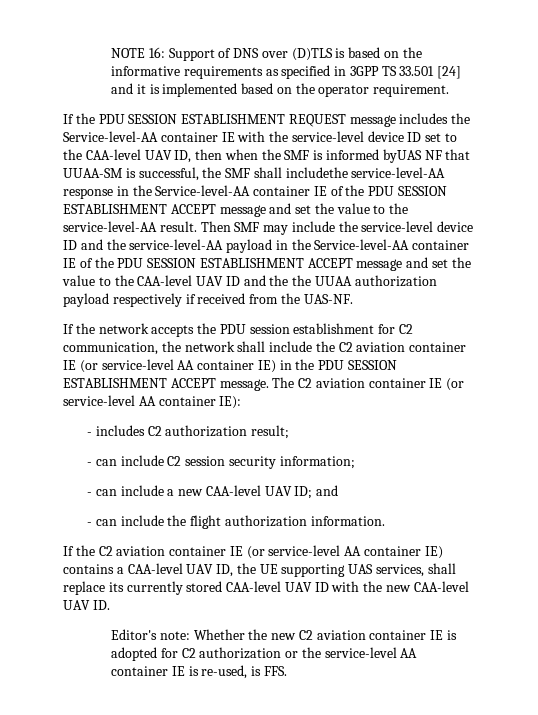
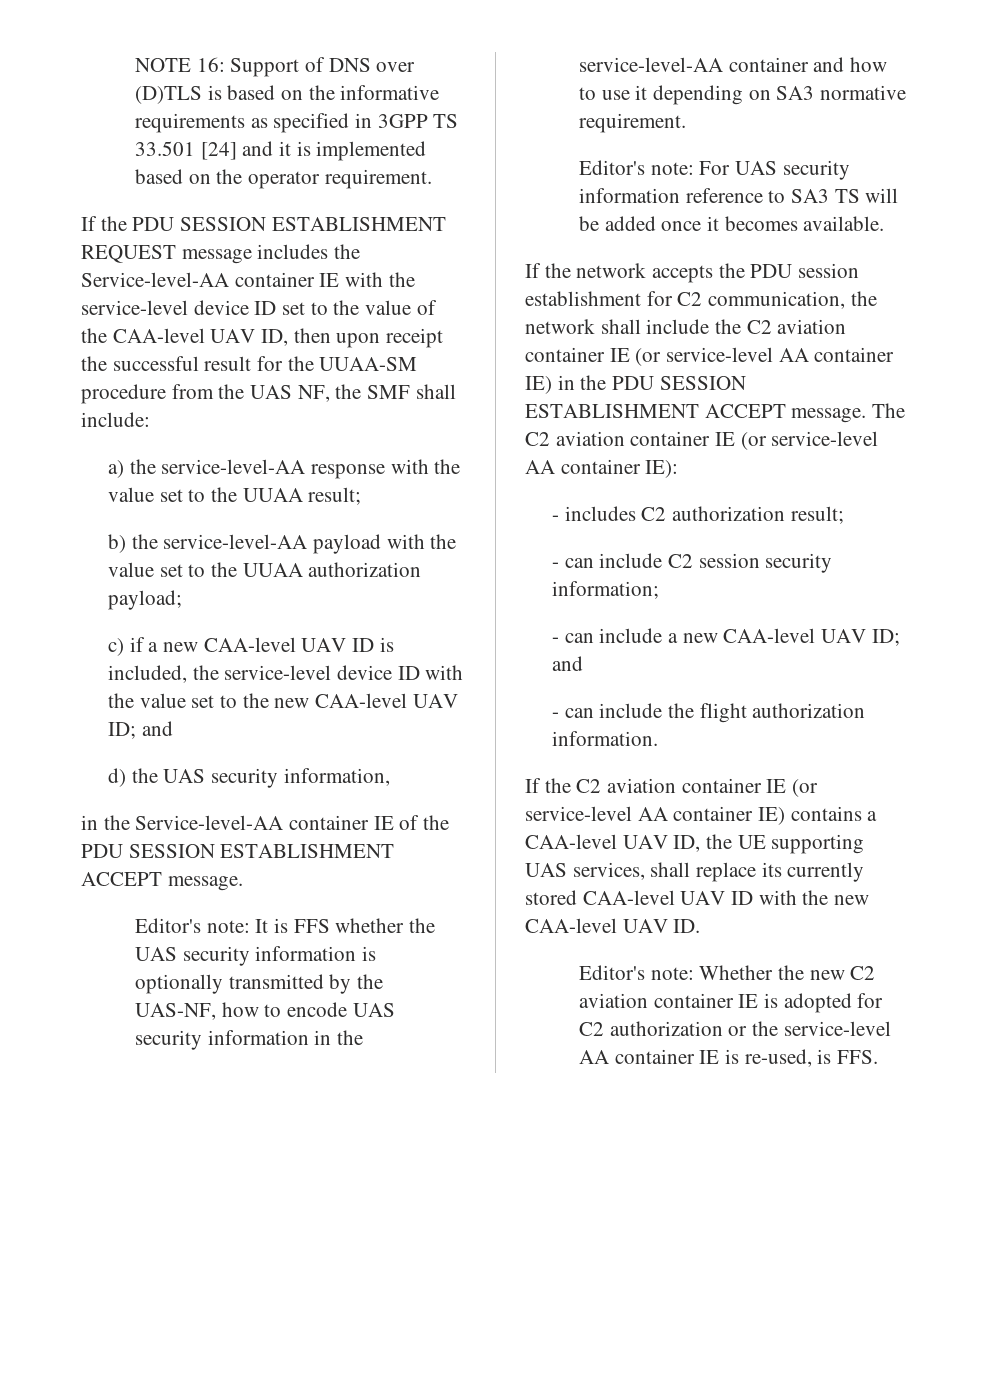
(82, 154) none -> [365,300,437,315] [81,328,107,343] value of the
[224,149,471,163] [63,167,446,181] [63,188,113,199] when the SMF is informed byUAS NF that UUAA-SM is successful, the SMF shall includethe service-level-AA response -> [336,328,444,348] [81,356,418,371] [81,384,456,404] [81,412,150,427] [107,459,461,479] [107,487,362,505] [107,534,457,554] [107,562,422,577] [107,590,182,610] [107,637,394,656] [107,665,464,683] [107,693,458,708] [107,721,173,739] [107,768,390,788] upon receipt the successful result for the UUAA-SM procedure from the UAS NF, the SMF shall include: // a) the service-level-AA response with the value set to the UUAA result; // b) the service-level-AA payload with the value set to the UUAA authorization payload; // c) if a new CAA-level UAV ID is included, the service-level device ID with the value set to the new CAA-level UAV ID; and // d) the UAS security information, //
[219,203,409,217] [63,221,474,235] [63,239,470,253] [63,257,471,271] [62,275,437,287] [63,293,353,307] message and set the value to the service-level-AA result. Then SMF may include the service-level device ID and the service-level-AA payload in the Service-level-AA container IE of the PDU SESSION ESTABLISHMENT ACCEPT message and set the value to the CAA-level UAV ID and the the UUAA authorization payload respectively if received from the UAS-NF. -> [167,876,243,891] [134,918,435,933] [134,946,376,966] [134,974,383,994] [134,1002,395,1020] [134,1030,363,1050] [578,57,887,72] [578,85,906,105] [578,113,686,133] [578,160,850,180] [578,188,899,203] [578,216,885,231] message. // Editor's note: It is FFS whether the UAS security information is optionally transmitted by the UAS-NF, how to encode UAS security information in the service-level-AA container and how to use it depending on SA3 normative requirement. // Editor's note: For UAS security information reference to SA3 TS will be added once it becomes available.

